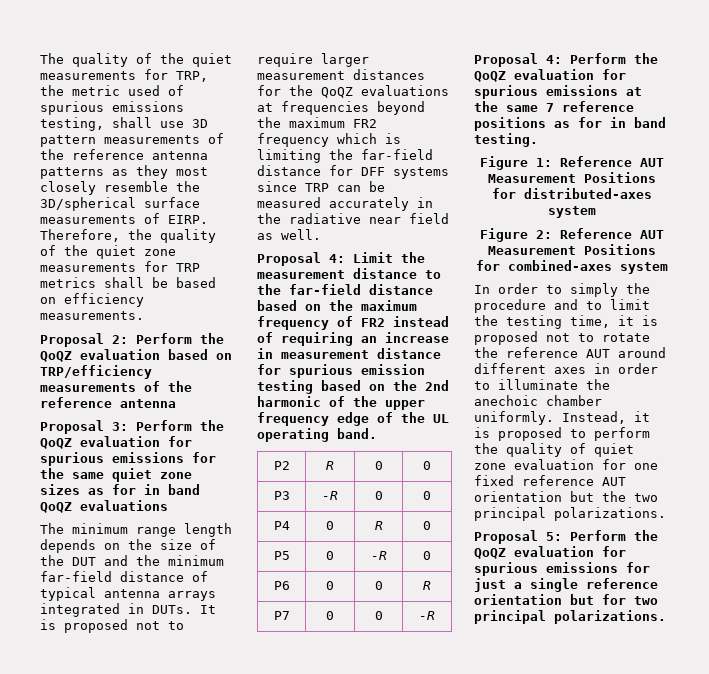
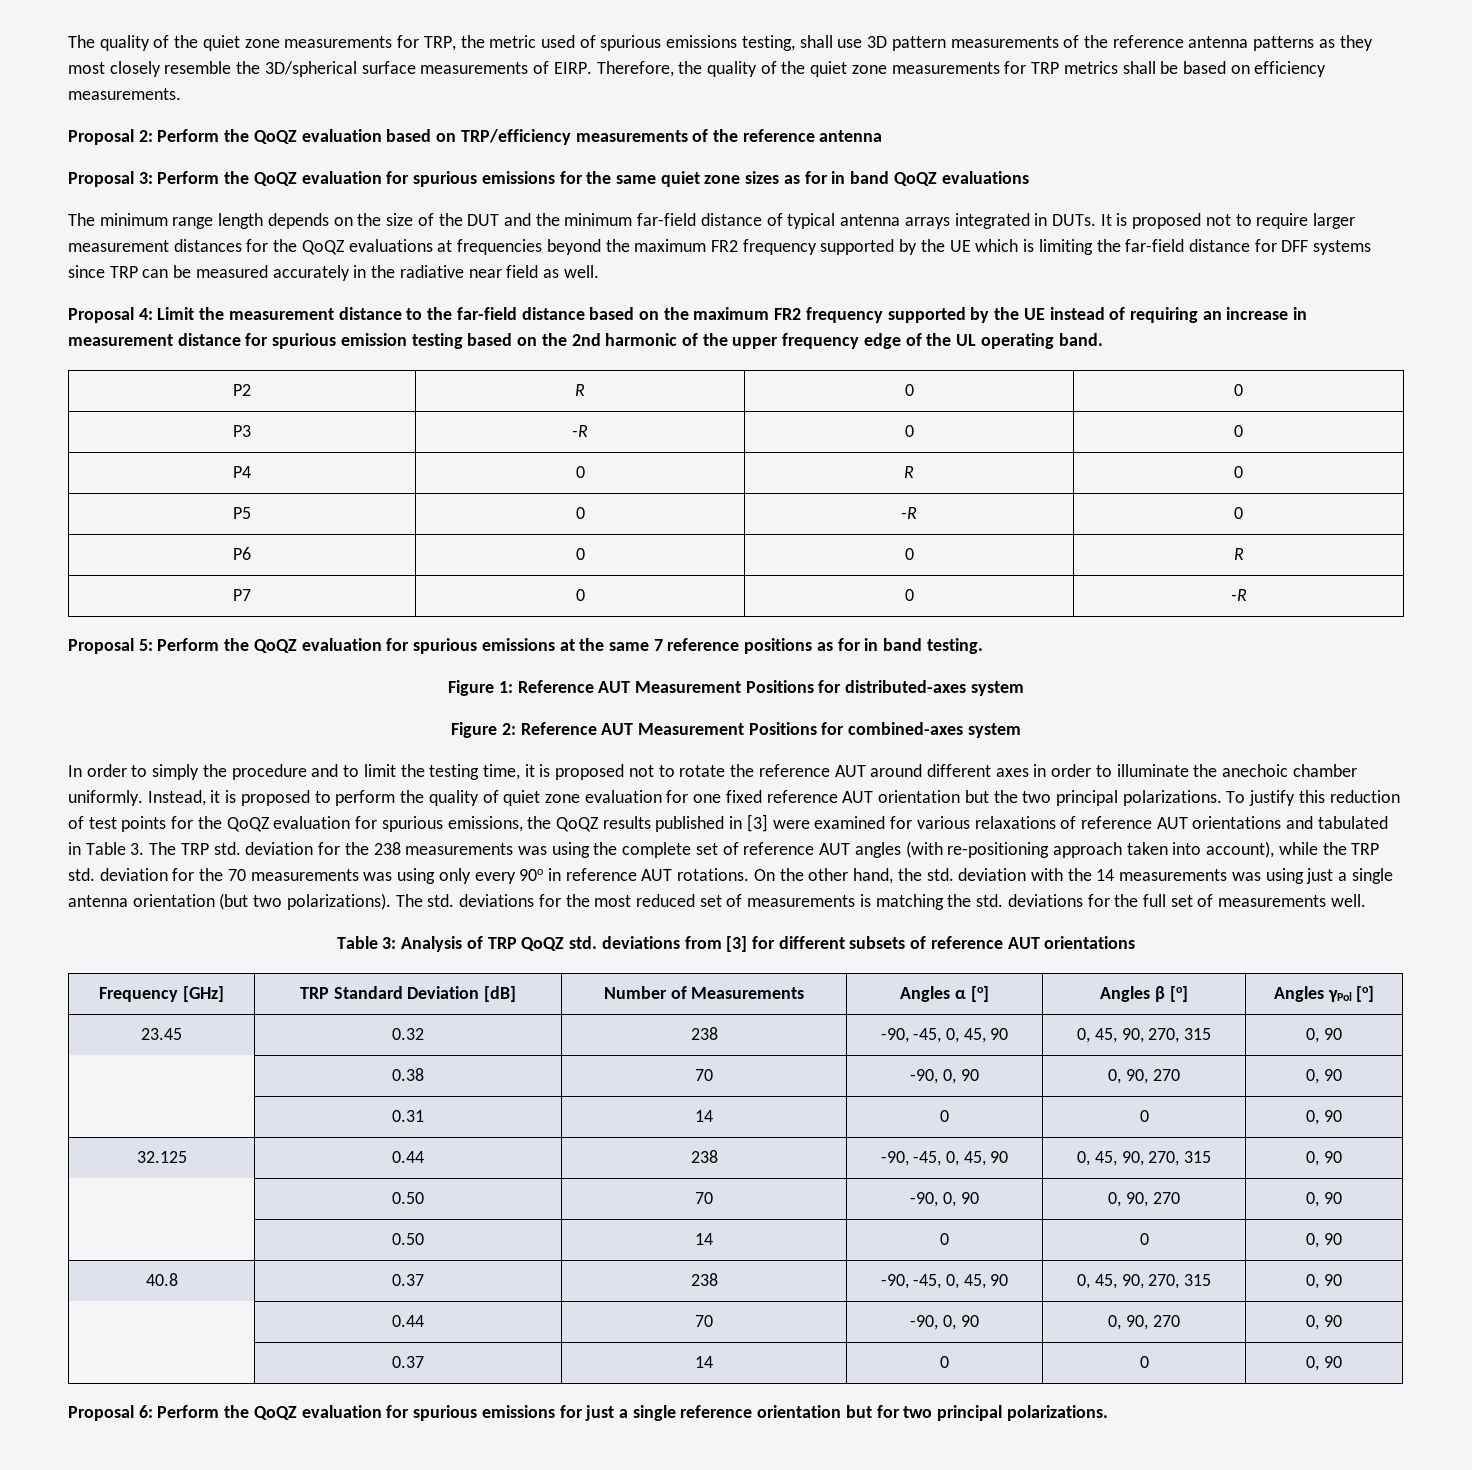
(232, 60) none -> [244,39,280,48] zone
(329, 140) none -> [820,239,971,255] supported by the UE
[257,316,385,330] frequency of FR2 -> [774,307,1045,323] FR2 frequency supported by the UE
[546,55,562,64] 4: -> [138,639,153,651] 5:
[474,530,562,544] // Proposal 5: -> [1226,790,1400,806] [68,814,1388,832] [68,841,1380,858] [68,868,1393,884] [68,893,1366,910] [336,936,1136,952] [99,986,224,1002] [299,986,517,1002] [603,986,805,999] [900,986,989,1002] [1100,986,1188,1002] [1273,986,1375,1002] [141,1028,182,1040] [392,1028,424,1040] [690,1027,718,1040] [880,1028,1009,1043] [1077,1028,1211,1043] [1306,1028,1342,1043] [392,1068,424,1081] [695,1069,713,1081] [910,1069,979,1084] [1108,1069,1180,1084] [1306,1069,1342,1084] [392,1110,424,1122] [695,1110,713,1122] [940,1110,949,1122] [1139,1110,1149,1122] [1306,1110,1342,1125] [136,1151,187,1163] [392,1151,424,1163] [690,1150,718,1163] [880,1151,1009,1166] [1077,1151,1211,1166] [1306,1151,1342,1166] [392,1192,424,1204] [695,1192,713,1204] [910,1192,979,1207] [1108,1192,1180,1207] [1306,1192,1342,1207] [392,1233,424,1245] [695,1233,713,1245] [940,1233,949,1245] [1139,1233,1149,1245] [1306,1233,1342,1248] [145,1273,178,1286] [392,1274,424,1286] [690,1273,718,1286] [880,1274,1009,1289] [1077,1274,1211,1289] [1306,1274,1342,1289] [392,1315,424,1327] [695,1315,713,1327] [910,1315,979,1330] [1108,1315,1180,1330] [1306,1315,1342,1330] [392,1356,424,1368] [695,1356,713,1368] [940,1356,949,1368] [1139,1356,1149,1368] [1306,1356,1342,1371] [68,1405,153,1421] To justify this reduction of test points for the QoQZ evaluation for spurious emissions, the QoQZ results published in [3] were examined for various relaxations of reference AUT orientations and tabulated in Table 3. The TRP std. deviation for the 238 measurements was using the complete set of reference AUT angles (with re-positioning approach taken into account), while the TRP std. deviation for the 70 measurements was using only every 90o in reference AUT rotations. On the other hand, the std. deviation with the 14 measurements was using just a single antenna orientation (but two polarizations). The std. deviations for the most reduced set of measurements is matching the std. deviations for the full set of measurements well. // Table 3: Analysis of TRP QoQZ std. deviations from [3] for different subsets of reference AUT orientations // Frequency [GHz] | TRP Standard Deviation [dB] | Number of Measurements | Angles α [o] | Angles β [o] | Angles γPol [o] // 23.45 | 0.32 | 238 | -90, -45, 0, 45, 90 | 0, 45, 90, 270, 315 | 0, 90 // | 0.38 | 70 | -90, 0, 90 | 0, 90, 270 | 0, 90 // | 0.31 | 14 | 0 | 0 | 0, 90 // 32.125 | 0.44 | 238 | -90, -45, 0, 45, 90 | 0, 45, 90, 270, 315 | 0, 90 // | 0.50 | 70 | -90, 0, 90 | 0, 90, 270 | 0, 90 // | 0.50 | 14 | 0 | 0 | 0, 90 // 40.8 | 0.37 | 238 | -90, -45, 0, 45, 90 | 0, 45, 90, 270, 315 | 0, 90 // | 0.44 | 70 | -90, 0, 90 | 0, 90, 270 | 0, 90 // | 0.37 | 14 | 0 | 0 | 0, 90 // Proposal 6:

